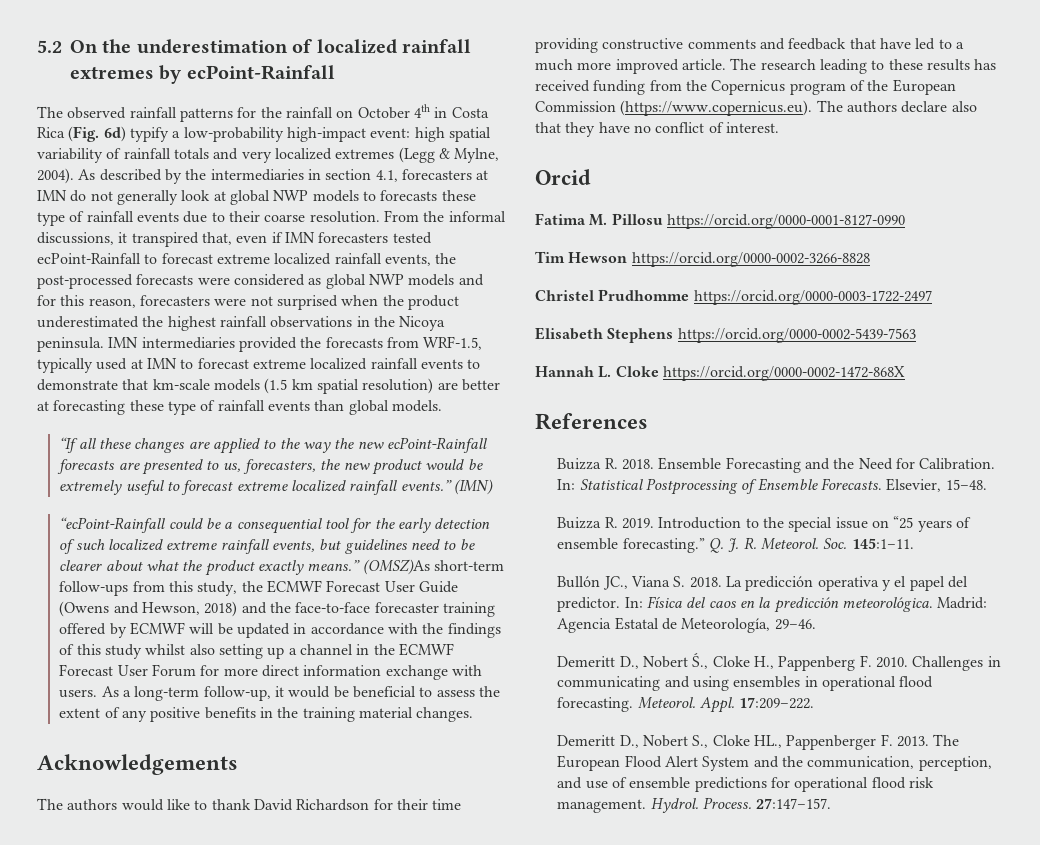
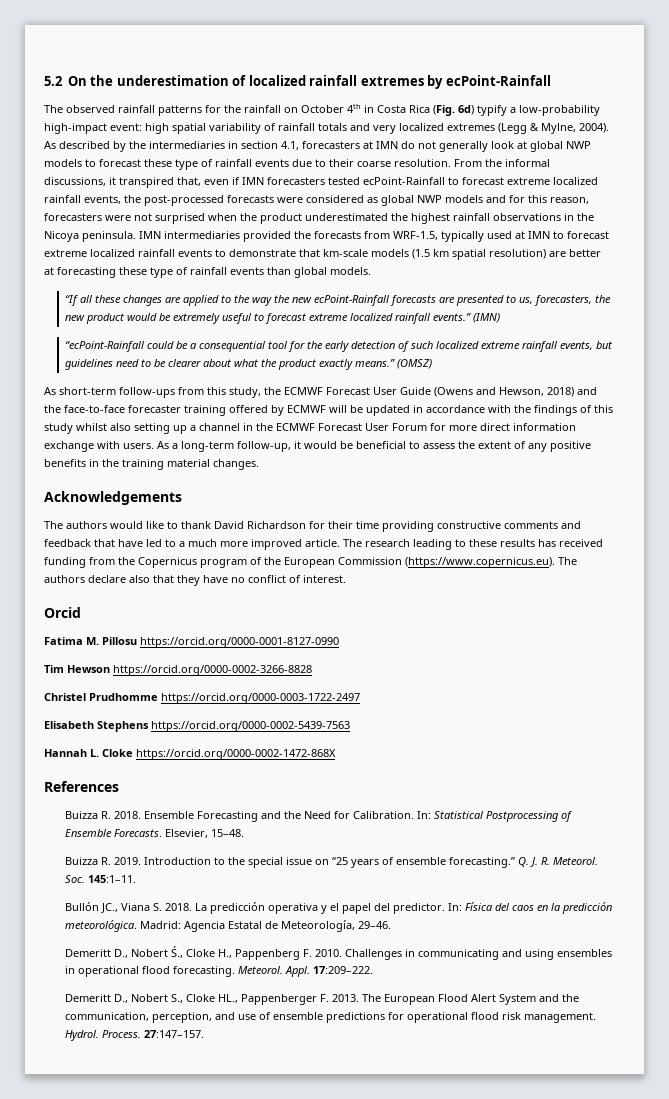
[380,190,438,201] forecasts -> [99,159,141,167] forecast
[362,559,430,575] (OMSZ)As -> [396,359,432,369] [44,387,56,395] (OMSZ) // As

